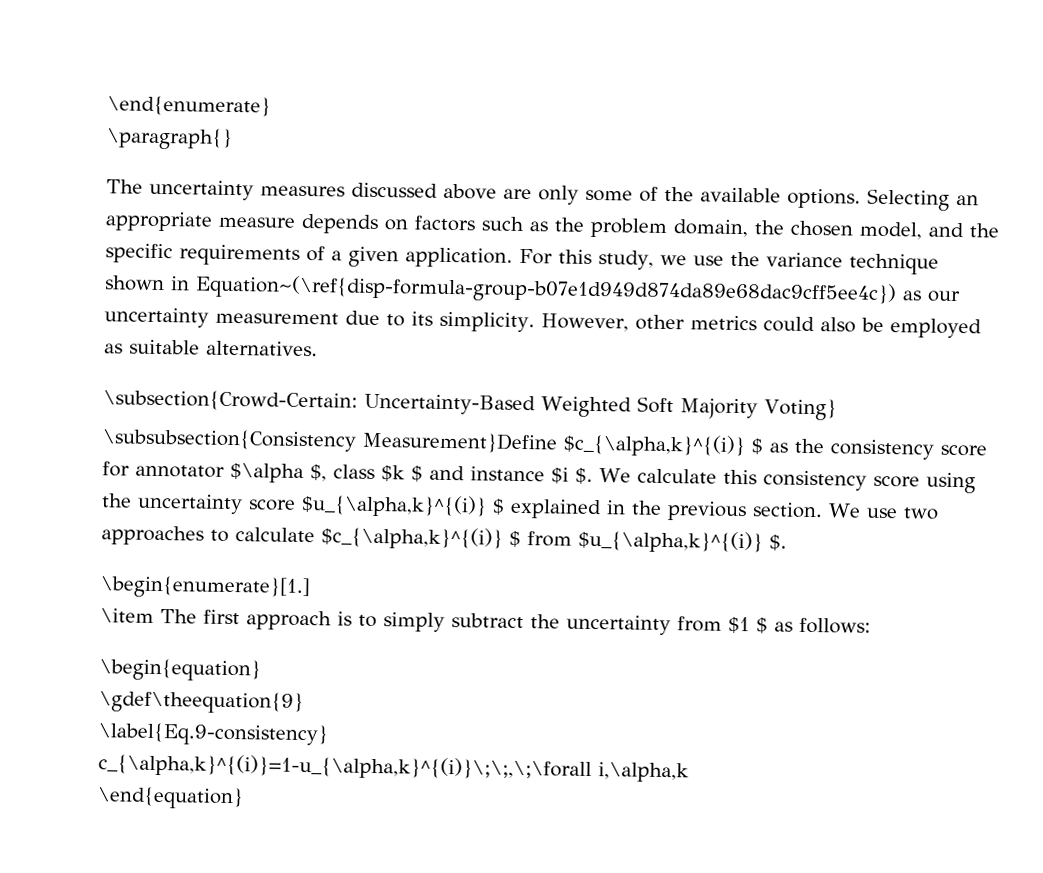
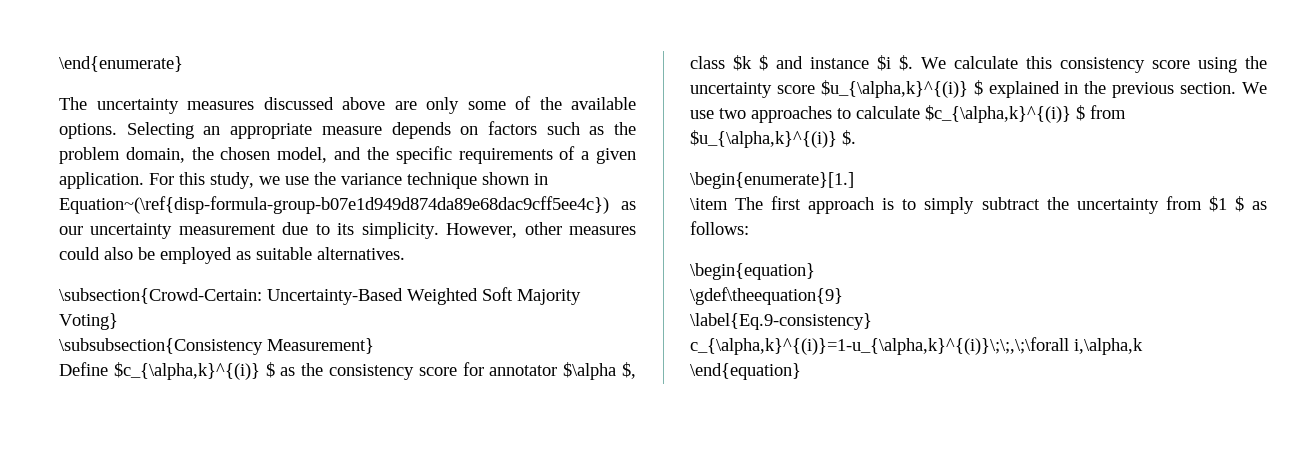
[106,127,233,150] // \paragraph{} -> (183, 64) none
[689,315,757,331] metrics -> [569,226,636,235] measures
[362,431,558,454] Measurement}Define -> [267,338,374,354] [59,362,108,376] Measurement} // Define

